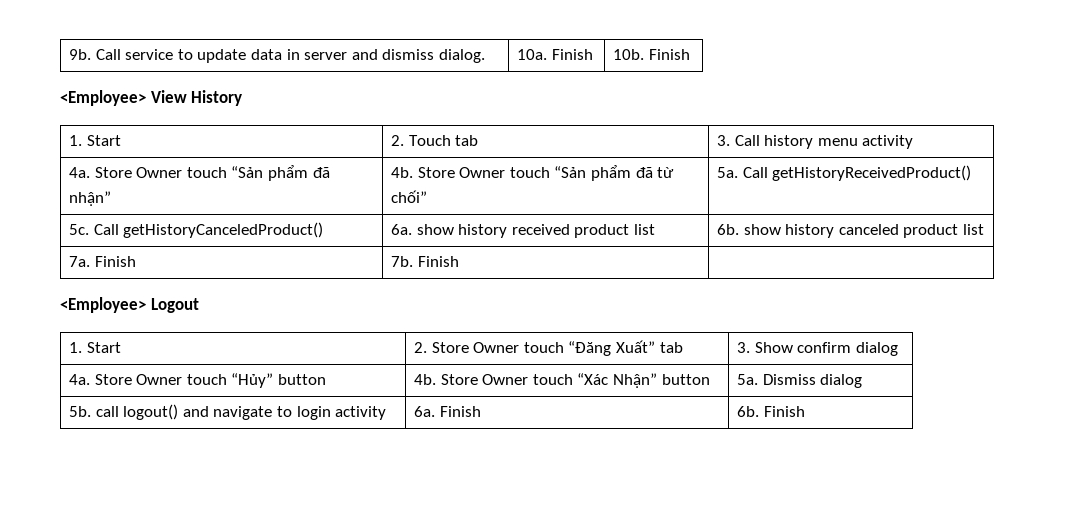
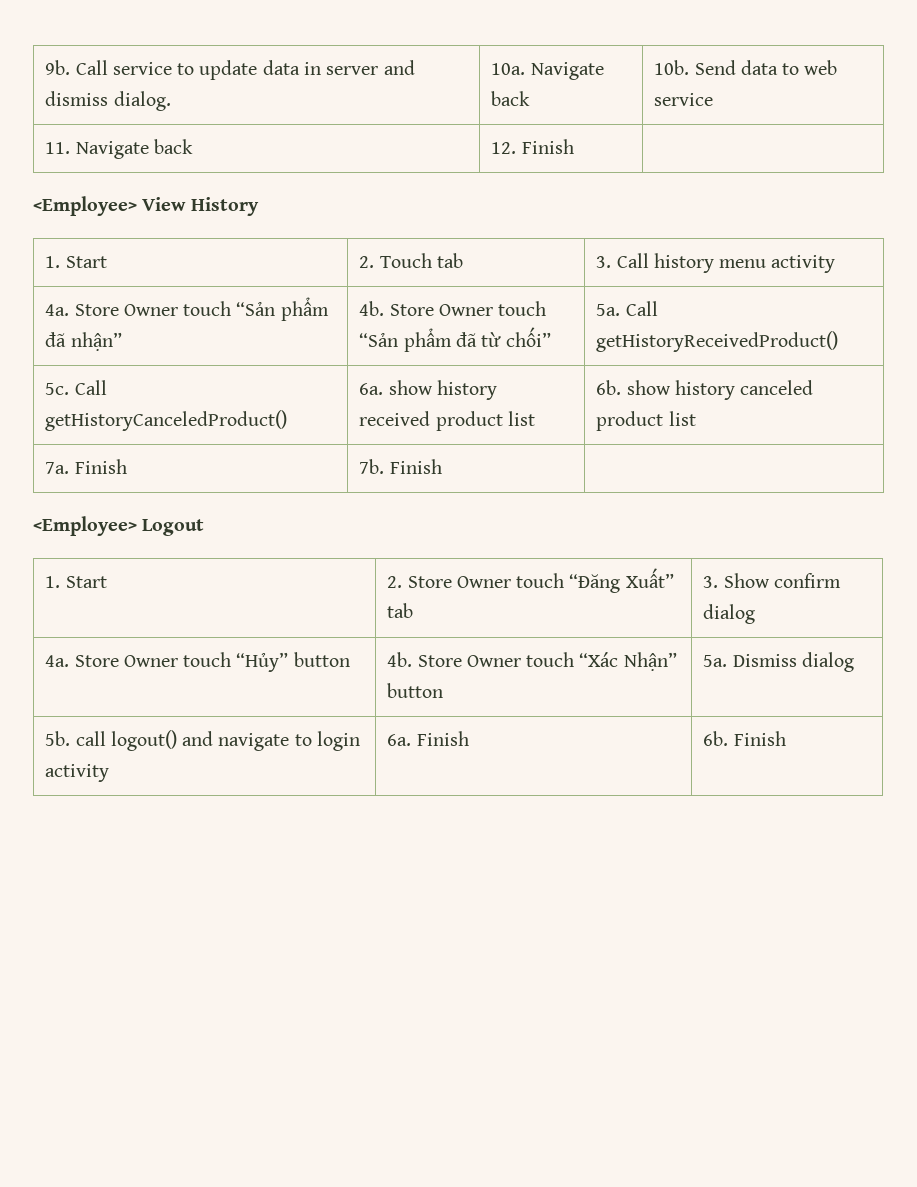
[551,49,593,60] [613,49,690,60] Finish | 10b. Finish -> [530,62,604,80] [491,91,531,106] [654,60,838,75] [654,93,714,106] [45,139,193,159] [491,139,574,154] Navigate back | 10b. Send data to web service // 11. Navigate back | 12. Finish |

